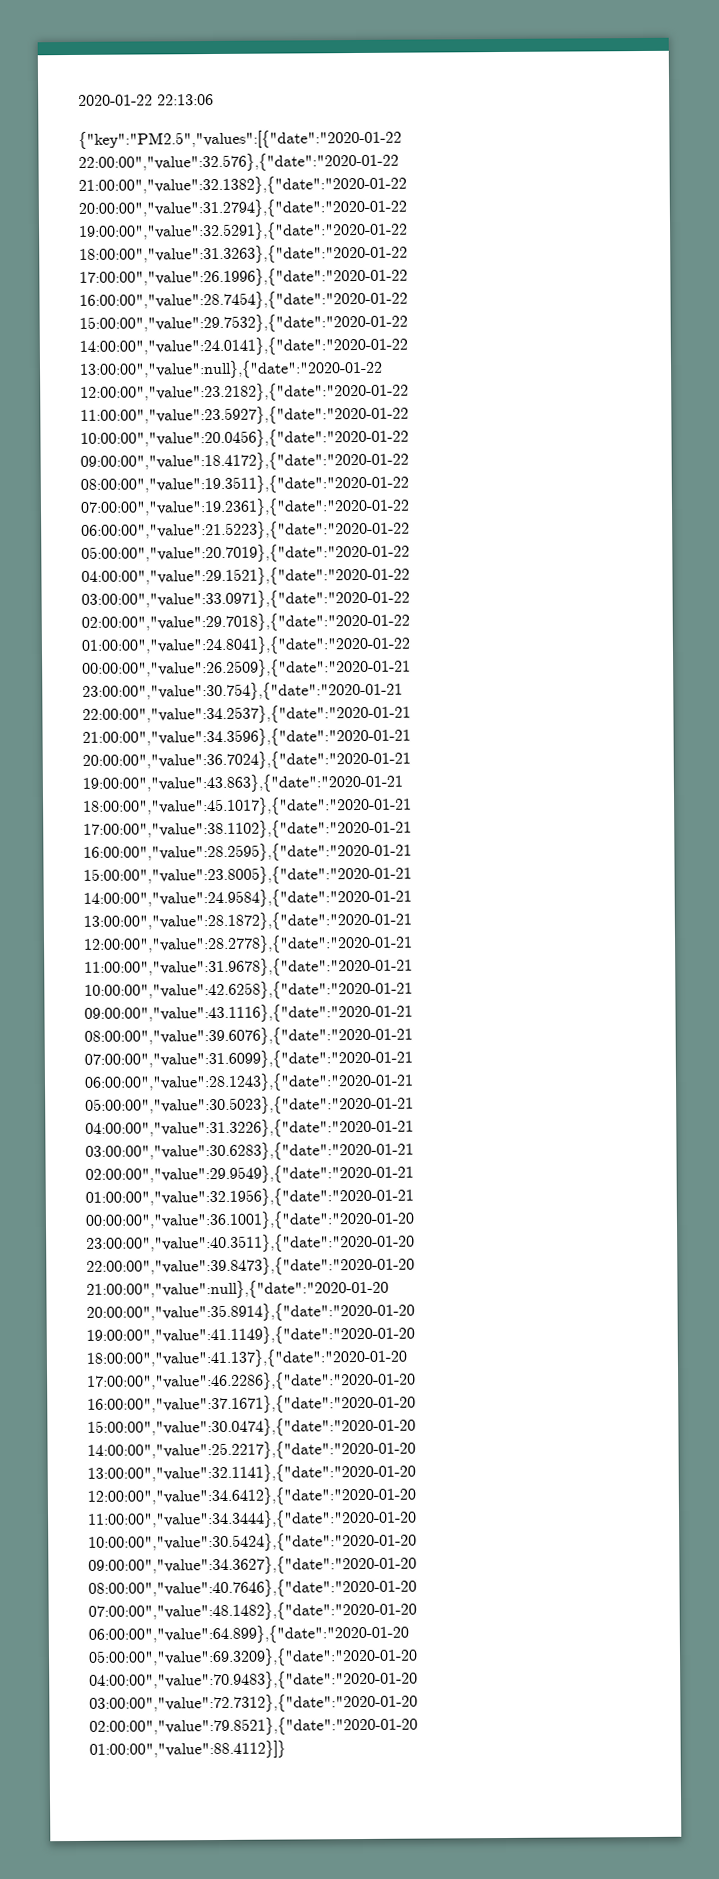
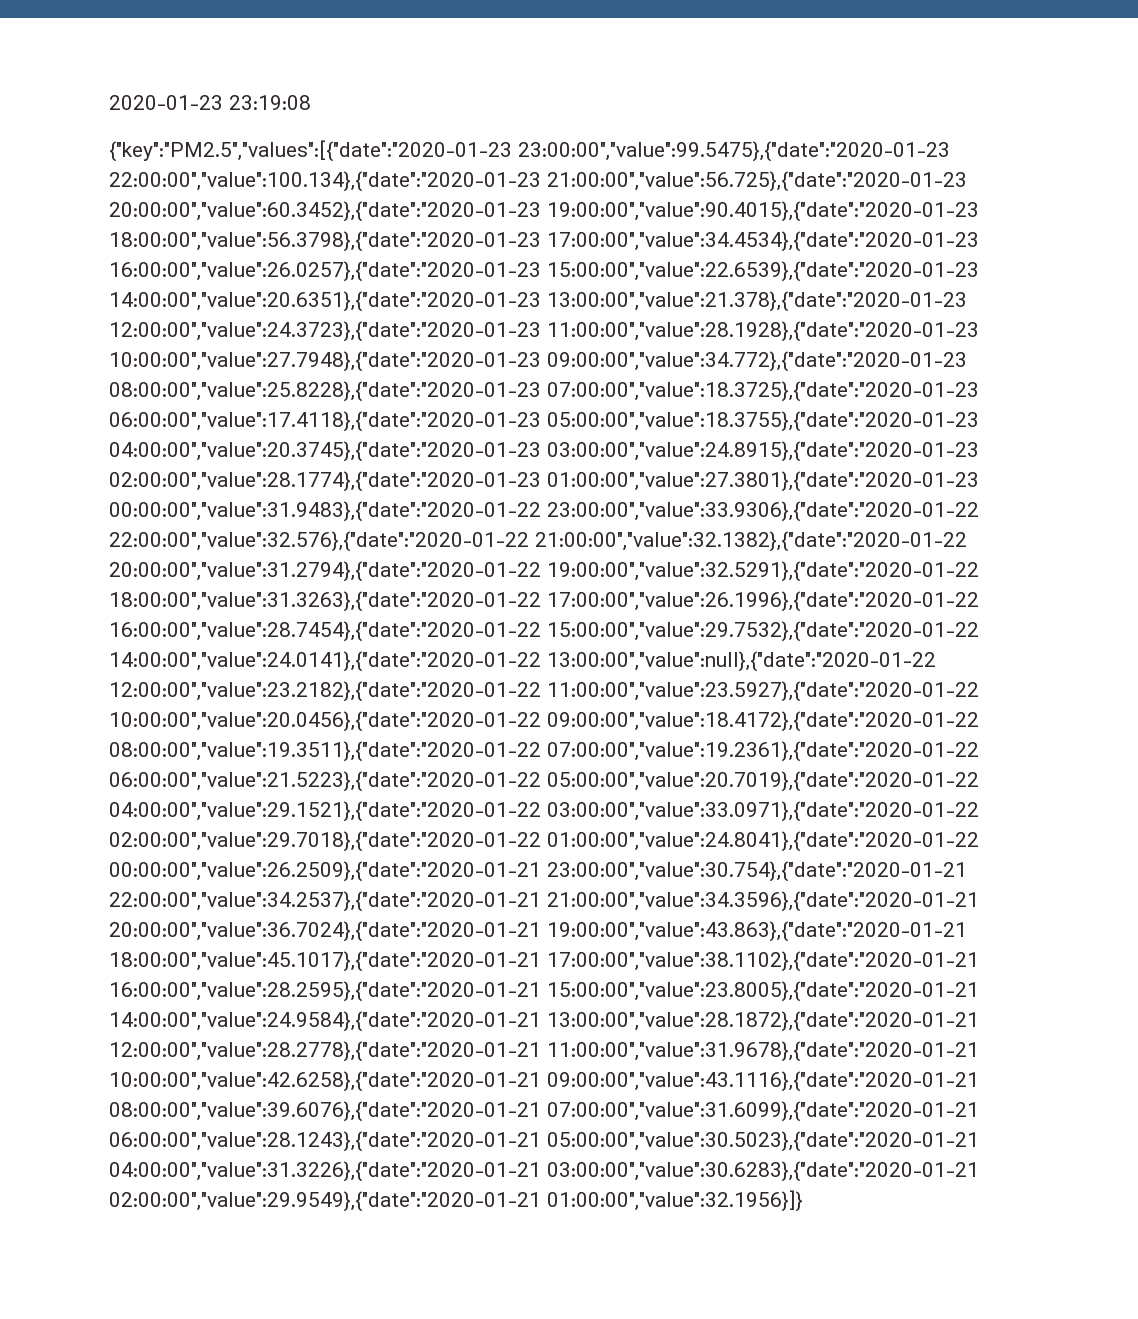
[78,94,214,106] [78,129,402,149] 2020-01-22 22:13:06 // {"key":"PM2.5","values":[{"date":"2020-01-22 -> [109,95,311,110] [109,140,950,162] [109,171,967,192] [109,201,979,222] [109,231,979,252] [109,261,979,282] [109,291,967,312] [109,321,979,342] [109,351,967,372] [109,381,979,402] [109,411,979,432] [109,441,979,462] [109,471,979,492] [109,501,979,522] 2020-01-23 23:19:08 // {"key":"PM2.5","values":[{"date":"2020-01-23 23:00:00","value":99.5475},{"date":"2020-01-23 22:00:00","value":100.134},{"date":"2020-01-23 21:00:00","value":56.725},{"date":"2020-01-23 20:00:00","value":60.3452},{"date":"2020-01-23 19:00:00","value":90.4015},{"date":"2020-01-23 18:00:00","value":56.3798},{"date":"2020-01-23 17:00:00","value":34.4534},{"date":"2020-01-23 16:00:00","value":26.0257},{"date":"2020-01-23 15:00:00","value":22.6539},{"date":"2020-01-23 14:00:00","value":20.6351},{"date":"2020-01-23 13:00:00","value":21.378},{"date":"2020-01-23 12:00:00","value":24.3723},{"date":"2020-01-23 11:00:00","value":28.1928},{"date":"2020-01-23 10:00:00","value":27.7948},{"date":"2020-01-23 09:00:00","value":34.772},{"date":"2020-01-23 08:00:00","value":25.8228},{"date":"2020-01-23 07:00:00","value":18.3725},{"date":"2020-01-23 06:00:00","value":17.4118},{"date":"2020-01-23 05:00:00","value":18.3755},{"date":"2020-01-23 04:00:00","value":20.3745},{"date":"2020-01-23 03:00:00","value":24.8915},{"date":"2020-01-23 02:00:00","value":28.1774},{"date":"2020-01-23 01:00:00","value":27.3801},{"date":"2020-01-23 00:00:00","value":31.9483},{"date":"2020-01-22 23:00:00","value":33.9306},{"date":"2020-01-22
[85,1187,414,1207] [85,1210,415,1230] [86,1233,415,1253] [86,1256,415,1276] [86,1279,389,1299] [86,1302,415,1322] [86,1325,415,1345] [86,1348,407,1368] [87,1371,416,1391] [87,1394,416,1414] [87,1417,416,1437] [87,1440,416,1460] [87,1463,416,1483] [87,1486,416,1506] [87,1509,417,1529] [88,1532,417,1552] [88,1555,417,1575] [88,1578,417,1598] [88,1601,417,1621] [88,1624,409,1644] [88,1647,418,1667] [89,1670,418,1690] [89,1693,418,1713] [89,1716,418,1736] [89,1740,286,1759] 01:00:00","value":32.1956},{"date":"2020-01-21 00:00:00","value":36.1001},{"date":"2020-01-20 23:00:00","value":40.3511},{"date":"2020-01-20 22:00:00","value":39.8473},{"date":"2020-01-20 21:00:00","value":null},{"date":"2020-01-20 20:00:00","value":35.8914},{"date":"2020-01-20 19:00:00","value":41.1149},{"date":"2020-01-20 18:00:00","value":41.137},{"date":"2020-01-20 17:00:00","value":46.2286},{"date":"2020-01-20 16:00:00","value":37.1671},{"date":"2020-01-20 15:00:00","value":30.0474},{"date":"2020-01-20 14:00:00","value":25.2217},{"date":"2020-01-20 13:00:00","value":32.1141},{"date":"2020-01-20 12:00:00","value":34.6412},{"date":"2020-01-20 11:00:00","value":34.3444},{"date":"2020-01-20 10:00:00","value":30.5424},{"date":"2020-01-20 09:00:00","value":34.3627},{"date":"2020-01-20 08:00:00","value":40.7646},{"date":"2020-01-20 07:00:00","value":48.1482},{"date":"2020-01-20 06:00:00","value":64.899},{"date":"2020-01-20 05:00:00","value":69.3209},{"date":"2020-01-20 04:00:00","value":70.9483},{"date":"2020-01-20 03:00:00","value":72.7312},{"date":"2020-01-20 02:00:00","value":79.8521},{"date":"2020-01-20 01:00:00","value":88.4112}]} -> [547,1190,803,1212] 01:00:00","value":32.1956}]}

